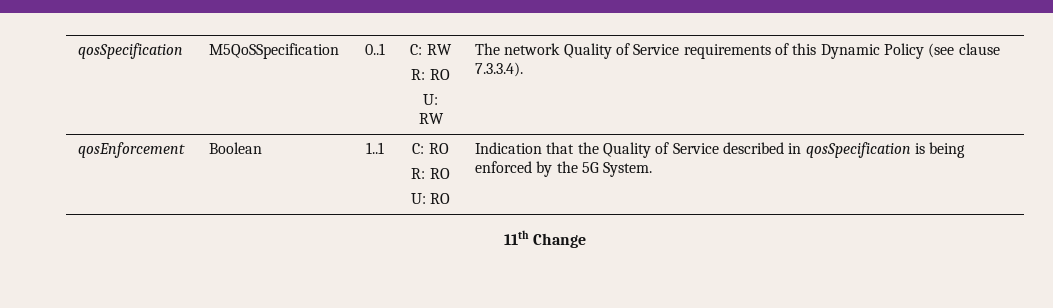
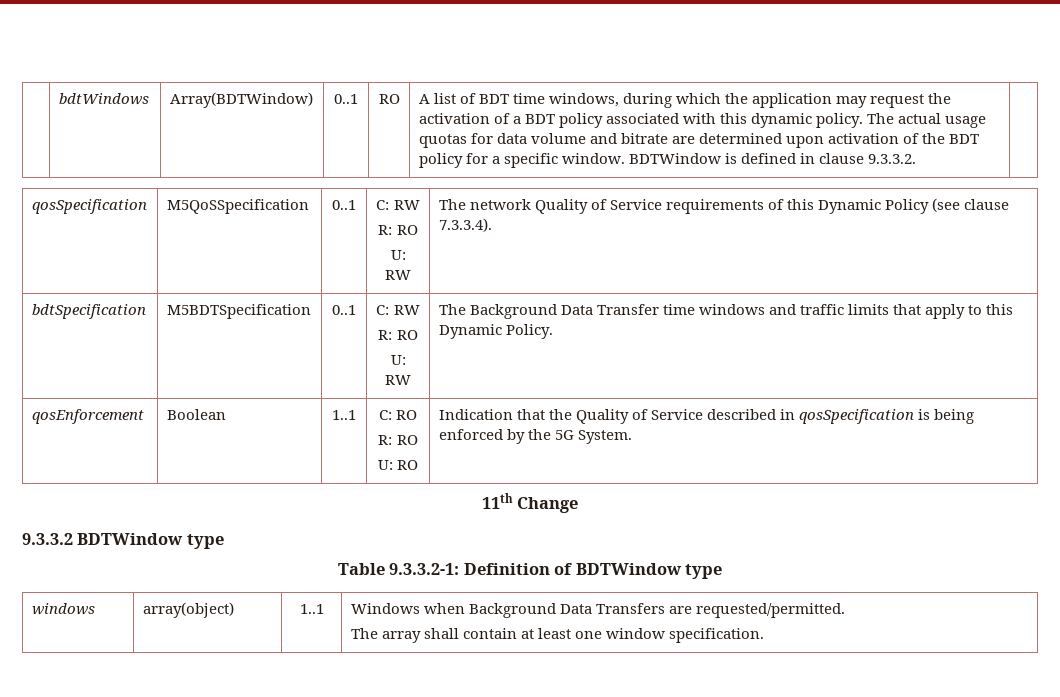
(78, 51) none -> [58,93,149,105] [169,92,313,108] [334,94,358,104] [378,94,400,104] [418,93,952,108] [418,113,987,128] [418,133,980,148] [418,153,917,168] | bdtWindows | Array(BDTWindow) | 0..1 | RO | A list of BDT time windows, during which the application may request the activation of a BDT policy associated with this dynamic policy. The actual usage quotas for data volume and bitrate are determined upon activation of the BDT policy for a specific window. BDTWindow is defined in clause 9.3.3.2. | //
(524, 69) none -> [31,304,146,319] [166,304,311,319] [332,305,356,315] [376,305,420,315] [378,330,418,340] [390,355,406,365] [385,375,411,385] [438,304,1014,319] [438,324,553,339] // bdtSpecification | M5BDTSpecification | 0..1 | C: RW // R: RO // U: RW | The Background Data Transfer time windows and traffic limits that apply to this Dynamic Policy.
(587, 240) none -> [22,533,224,549] [337,563,723,579] [31,603,95,615] [142,602,234,618] [299,604,324,614] [350,603,846,618] [350,628,765,643] // 9.3.3.2 BDTWindow type // Table 9.3.3.2-1: Definition of BDTWindow type // windows | array(object) | 1..1 | Windows when Background Data Transfers are requested/permitted. // The array shall contain at least one window specification.

